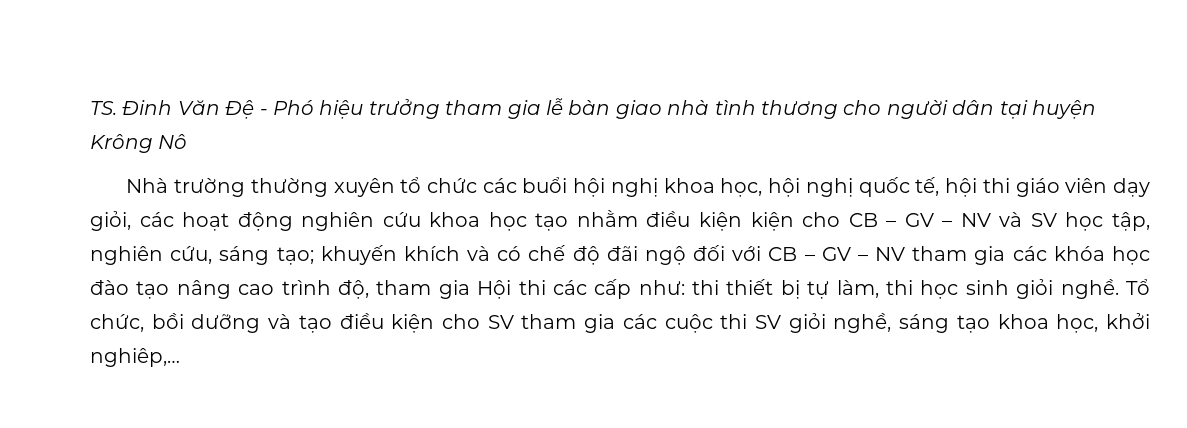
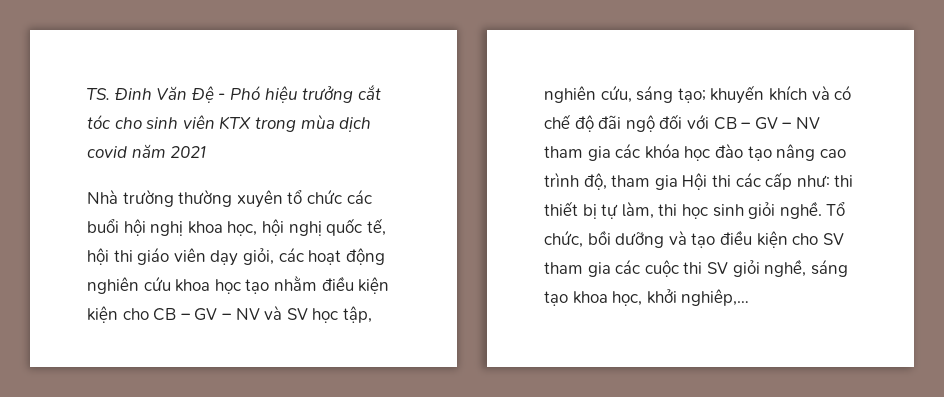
[445,98,1096,119] [90,134,188,153] tham gia lễ bàn giao nhà tình thương cho người dân tại huyện Krông Nô -> [357,84,381,100] [87,114,372,132] [87,144,207,158] cắt tóc cho sinh viên KTX trong mùa dịch covid năm 2021

